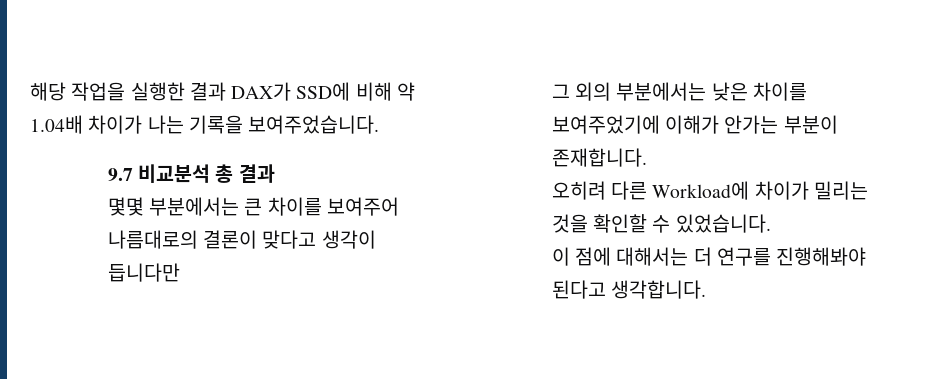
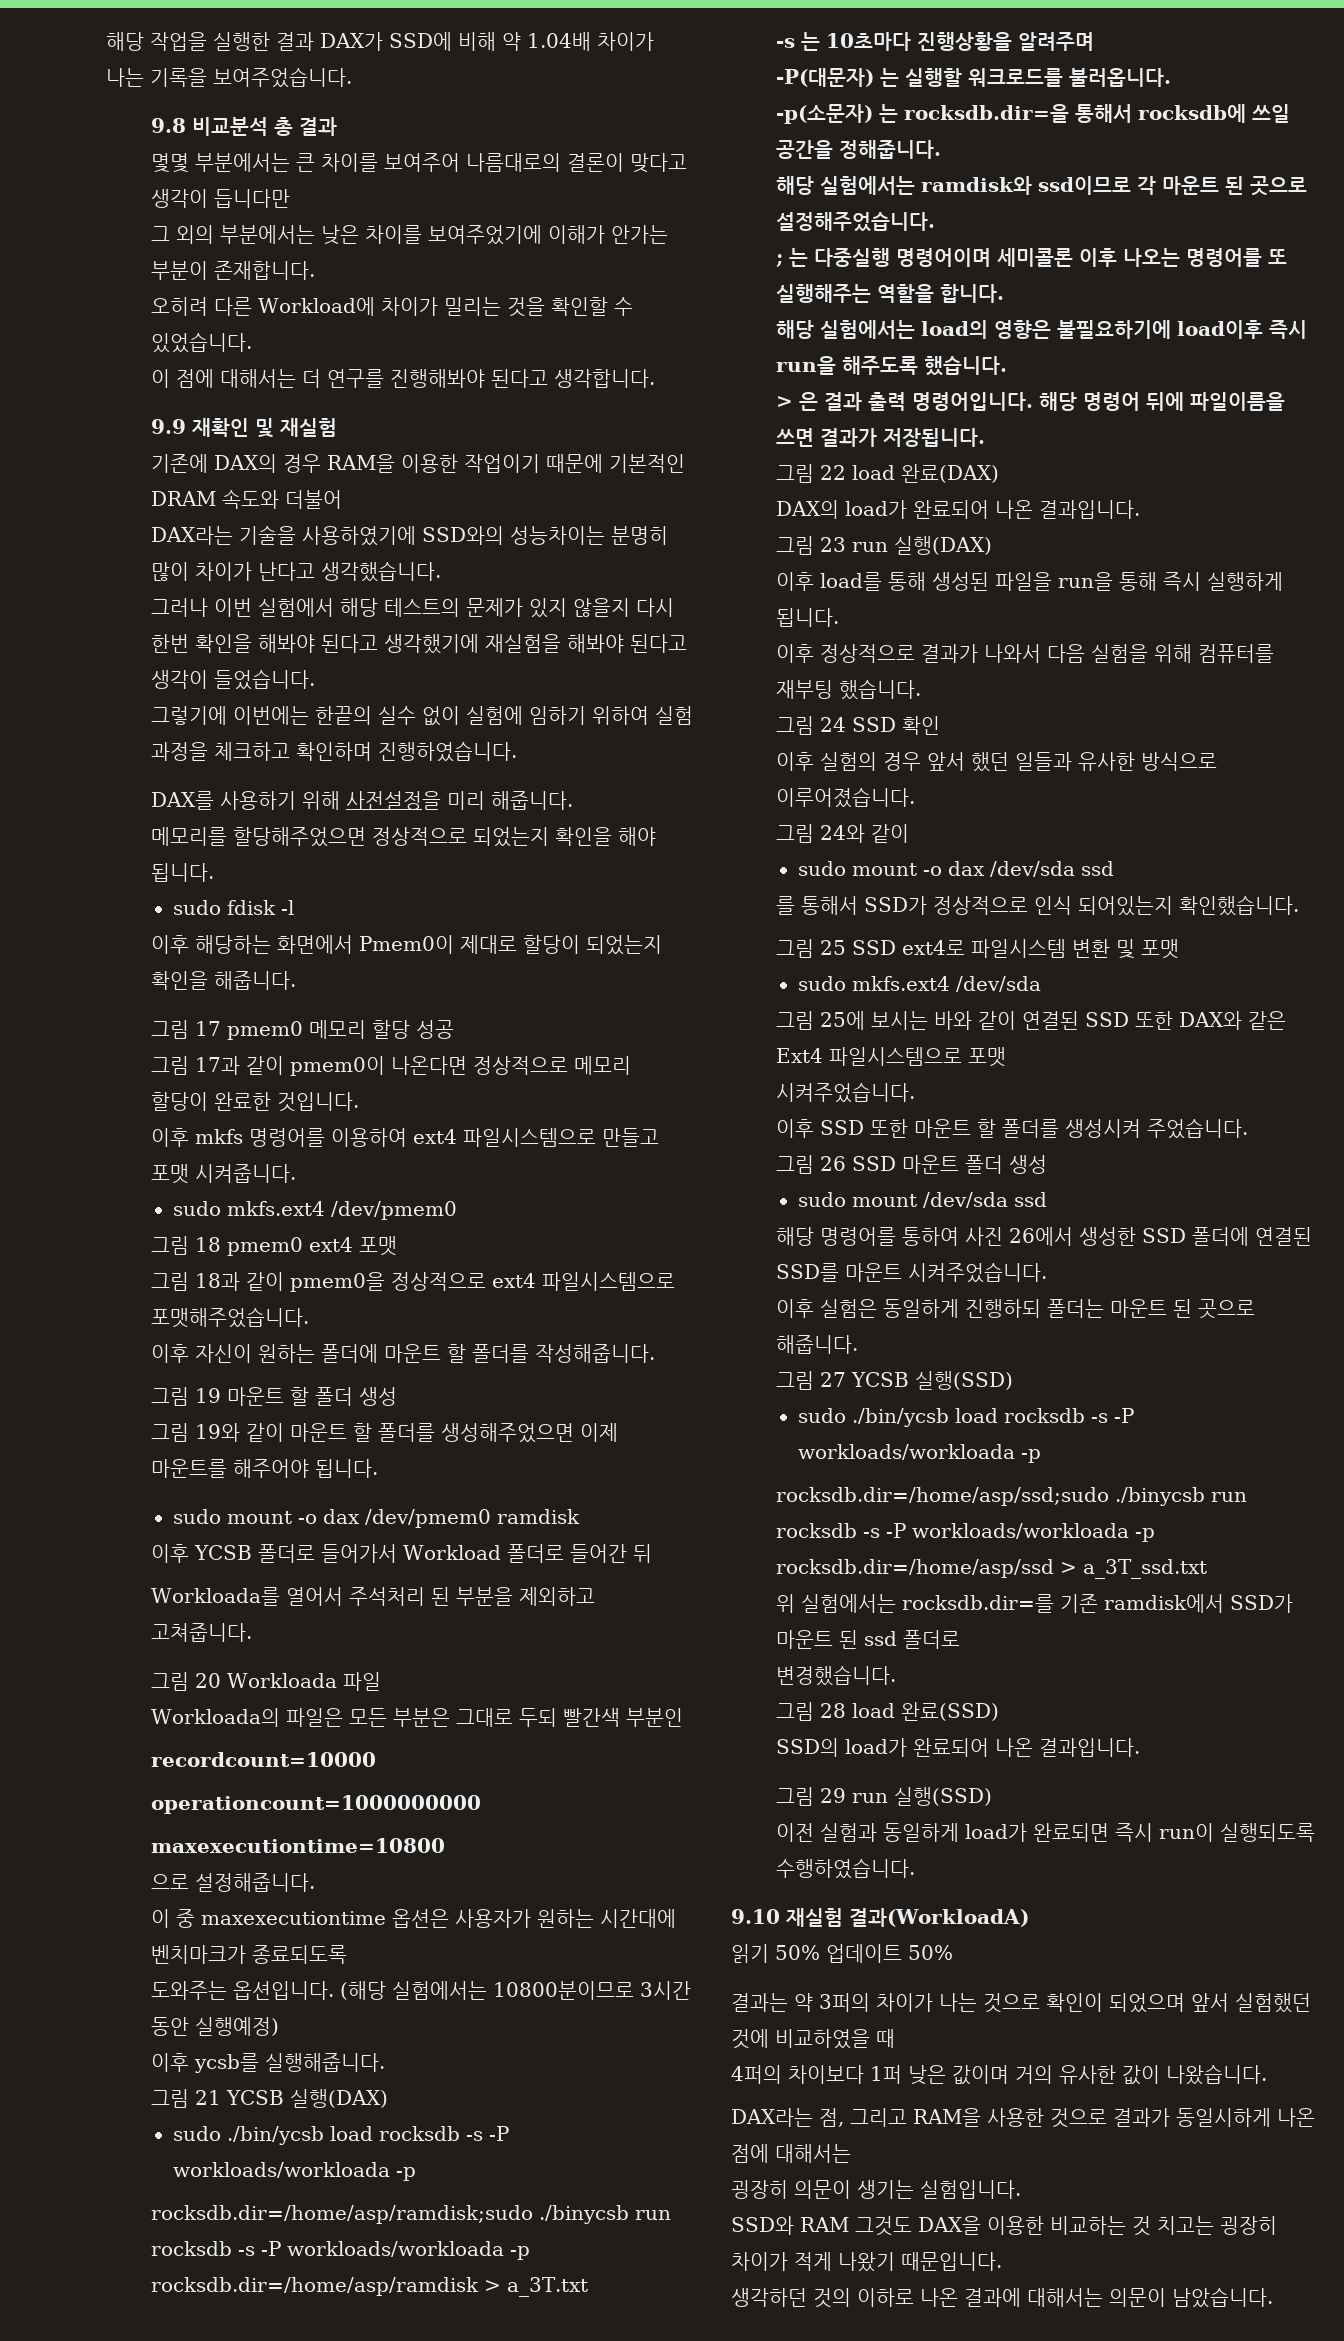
[107,168,133,181] 9.7 -> [150,118,186,133] 9.8
(707, 289) none -> [150,418,337,438] [150,454,685,473] [150,489,342,509] [150,525,668,546] [150,561,441,582] [150,598,674,618] [150,634,687,654] [150,669,315,690] [150,706,693,726] [150,741,517,762] [150,791,573,810] [150,827,656,847] [150,863,214,882] [172,900,294,915] [150,935,662,955] [150,971,296,990] [150,1020,454,1040] [150,1056,631,1076] [150,1092,359,1112] [150,1128,659,1147] [150,1164,296,1184] [172,1201,457,1220] [150,1236,397,1256] [150,1272,675,1292] [150,1307,309,1328] [150,1344,655,1363] [150,1387,397,1406] [150,1423,618,1443] [150,1459,378,1478] [172,1509,580,1528] [150,1544,652,1563] [150,1587,595,1606] [150,1623,252,1642] [150,1672,381,1691] [150,1708,683,1727] [150,1752,376,1767] [150,1795,481,1814] [150,1838,445,1853] [150,1873,315,1892] [150,1909,676,1928] [150,1945,347,1964] [150,1981,691,2000] [150,2017,279,2036] [150,2053,385,2073] [150,2089,388,2108] [172,2126,509,2145] [172,2162,416,2181] [150,2205,671,2224] [150,2241,530,2260] [150,2277,588,2297] [775,32,1094,51] [775,68,1171,87] [775,104,1290,124] [775,140,941,159] [775,176,1307,196] [775,212,935,232] [775,248,1287,267] [775,284,1004,303] [775,320,1307,339] [775,356,1007,376] [775,392,1285,411] [775,428,985,447] [775,464,999,483] [775,500,1140,519] [775,536,992,555] [775,572,1283,591] [775,608,839,627] [775,644,1274,663] [775,679,921,700] [775,716,940,735] [775,752,1217,772] [775,787,915,808] [775,824,909,843] [797,861,1114,877] [775,895,1299,916] [775,939,1179,959] [797,976,1041,992] [775,1011,1286,1030] [775,1047,1006,1067] [775,1082,915,1103] [775,1118,1248,1139] [775,1155,1047,1174] [797,1192,1047,1208] [775,1227,1312,1246] [775,1262,1047,1283] [775,1299,1255,1319] [775,1335,858,1354] [775,1371,1013,1390] [797,1408,1134,1427] [797,1444,1041,1463] [775,1487,1247,1506] [775,1523,1155,1542] [775,1559,1207,1579] [775,1594,1293,1613] [775,1630,960,1649] [775,1665,896,1686] [775,1702,999,1721] [775,1738,1140,1757] [775,1787,992,1806] [775,1823,1315,1842] [775,1858,915,1879] [731,1908,1029,1927] [731,1944,953,1963] [731,1993,1311,2013] [731,2029,895,2049] [731,2064,1267,2085] [731,2108,1315,2128] [731,2144,851,2163] [731,2180,1021,2199] [731,2216,1277,2236] [731,2252,1002,2272] [731,2287,1273,2308] // 9.9 재확인 및 재실험 // 기존에 DAX의 경우 RAM을 이용한 작업이기 때문에 기본적인 DRAM 속도와 더불어 // DAX라는 기술을 사용하였기에 SSD와의 성능차이는 분명히 많이 차이가 난다고 생각했습니다. // 그러나 이번 실험에서 해당 테스트의 문제가 있지 않을지 다시 한번 확인을 해봐야 된다고 생각했기에 재실험을 해봐야 된다고 생각이 들었습니다. // 그렇기에 이번에는 한끝의 실수 없이 실험에 임하기 위하여 실험 과정을 체크하고 확인하며 진행하였습니다. // DAX를 사용하기 위해 사전설정을 미리 해줍니다. // 메모리를 할당해주었으면 정상적으로 되었는지 확인을 해야 됩니다. // sudo fdisk -l // 이후 해당하는 화면에서 Pmem0이 제대로 할당이 되었는지 확인을 해줍니다. // 그림 17 pmem0 메모리 할당 성공 // 그림 17과 같이 pmem0이 나온다면 정상적으로 메모리 할당이 완료한 것입니다. // 이후 mkfs 명령어를 이용하여 ext4 파일시스템으로 만들고 포맷 시켜줍니다. // sudo mkfs.ext4 /dev/pmem0 // 그림 18 pmem0 ext4 포맷 // 그림 18과 같이 pmem0을 정상적으로 ext4 파일시스템으로 포맷해주었습니다. // 이후 자신이 원하는 폴더에 마운트 할 폴더를 작성해줍니다. // 그림 19 마운트 할 폴더 생성 // 그림 19와 같이 마운트 할 폴더를 생성해주었으면 이제 마운트를 해주어야 됩니다. // sudo mount -o dax /dev/pmem0 ramdisk // 이후 YCSB 폴더로 들어가서 Workload 폴더로 들어간 뒤 // Workloada를 열어서 주석처리 된 부분을 제외하고 고쳐줍니다. // 그림 20 Workloada 파일 // Workloada의 파일은 모든 부분은 그대로 두되 빨간색 부분인 // recordcount=10000 // operationcount=1000000000 // maxexecutiontime=10800 // 으로 설정해줍니다. // 이 중 maxexecutiontime 옵션은 사용자가 원하는 시간대에 벤치마크가 종료되도록 // 도와주는 옵션입니다. (해당 실험에서는 10800분이므로 3시간 동안 실행예정) // 이후 ycsb를 실행해줍니다. // 그림 21 YCSB 실행(DAX) // sudo ./bin/ycsb load rocksdb -s -P workloads/workloada -p // rocksdb.dir=/home/asp/ramdisk;sudo ./binycsb run rocksdb -s -P workloads/workloada -p rocksdb.dir=/home/asp/ramdisk > a_3T.txt // -s 는 10초마다 진행상황을 알려주며 // -P(대문자) 는 실행할 워크로드를 불러옵니다. // -p(소문자) 는 rocksdb.dir=을 통해서 rocksdb에 쓰일 공간을 정해줍니다. // 해당 실험에서는 ramdisk와 ssd이므로 각 마운트 된 곳으로 설정해주었습니다. // ; 는 다중실행 명령어이며 세미콜론 이후 나오는 명령어를 또 실행해주는 역할을 합니다. // 해당 실험에서는 load의 영향은 불필요하기에 load이후 즉시 run을 해주도록 했습니다. // > 은 결과 출력 명령어입니다. 해당 명령어 뒤에 파일이름을 쓰면 결과가 저장됩니다. // 그림 22 load 완료(DAX) // DAX의 load가 완료되어 나온 결과입니다. // 그림 23 run 실행(DAX) // 이후 load를 통해 생성된 파일을 run을 통해 즉시 실행하게 됩니다. // 이후 정상적으로 결과가 나와서 다음 실험을 위해 컴퓨터를 재부팅 했습니다. // 그림 24 SSD 확인 // 이후 실험의 경우 앞서 했던 일들과 유사한 방식으로 이루어졌습니다. // 그림 24와 같이 // sudo mount -o dax /dev/sda ssd // 를 통해서 SSD가 정상적으로 인식 되어있는지 확인했습니다. // 그림 25 SSD ext4로 파일시스템 변환 및 포맷 // sudo mkfs.ext4 /dev/sda // 그림 25에 보시는 바와 같이 연결된 SSD 또한 DAX와 같은 Ext4 파일시스템으로 포맷 // 시켜주었습니다. // 이후 SSD 또한 마운트 할 폴더를 생성시켜 주었습니다. // 그림 26 SSD 마운트 폴더 생성 // sudo mount /dev/sda ssd // 해당 명령어를 통하여 사진 26에서 생성한 SSD 폴더에 연결된 SSD를 마운트 시켜주었습니다. // 이후 실험은 동일하게 진행하되 폴더는 마운트 된 곳으로 해줍니다. // 그림 27 YCSB 실행(SSD) // sudo ./bin/ycsb load rocksdb -s -P workloads/workloada -p // rocksdb.dir=/home/asp/ssd;sudo ./binycsb run rocksdb -s -P workloads/workloada -p rocksdb.dir=/home/asp/ssd > a_3T_ssd.txt // 위 실험에서는 rocksdb.dir=를 기존 ramdisk에서 SSD가 마운트 된 ssd 폴더로 // 변경했습니다. // 그림 28 load 완료(SSD) // SSD의 load가 완료되어 나온 결과입니다. // 그림 29 run 실행(SSD) // 이전 실험과 동일하게 load가 완료되면 즉시 run이 실행되도록 수행하였습니다. // 9.10 재실험 결과(WorkloadA) // 읽기 50% 업데이트 50% // 결과는 약 3퍼의 차이가 나는 것으로 확인이 되었으며 앞서 실험했던 것에 비교하였을 때 // 4퍼의 차이보다 1퍼 낮은 값이며 거의 유사한 값이 나왔습니다. // DAX라는 점, 그리고 RAM을 사용한 것으로 결과가 동일시하게 나온 점에 대해서는 // 굉장히 의문이 생기는 실험입니다. // SSD와 RAM 그것도 DAX을 이용한 비교하는 것 치고는 굉장히 차이가 적게 나왔기 때문입니다. // 생각하던 것의 이하로 나온 결과에 대해서는 의문이 남았습니다.

